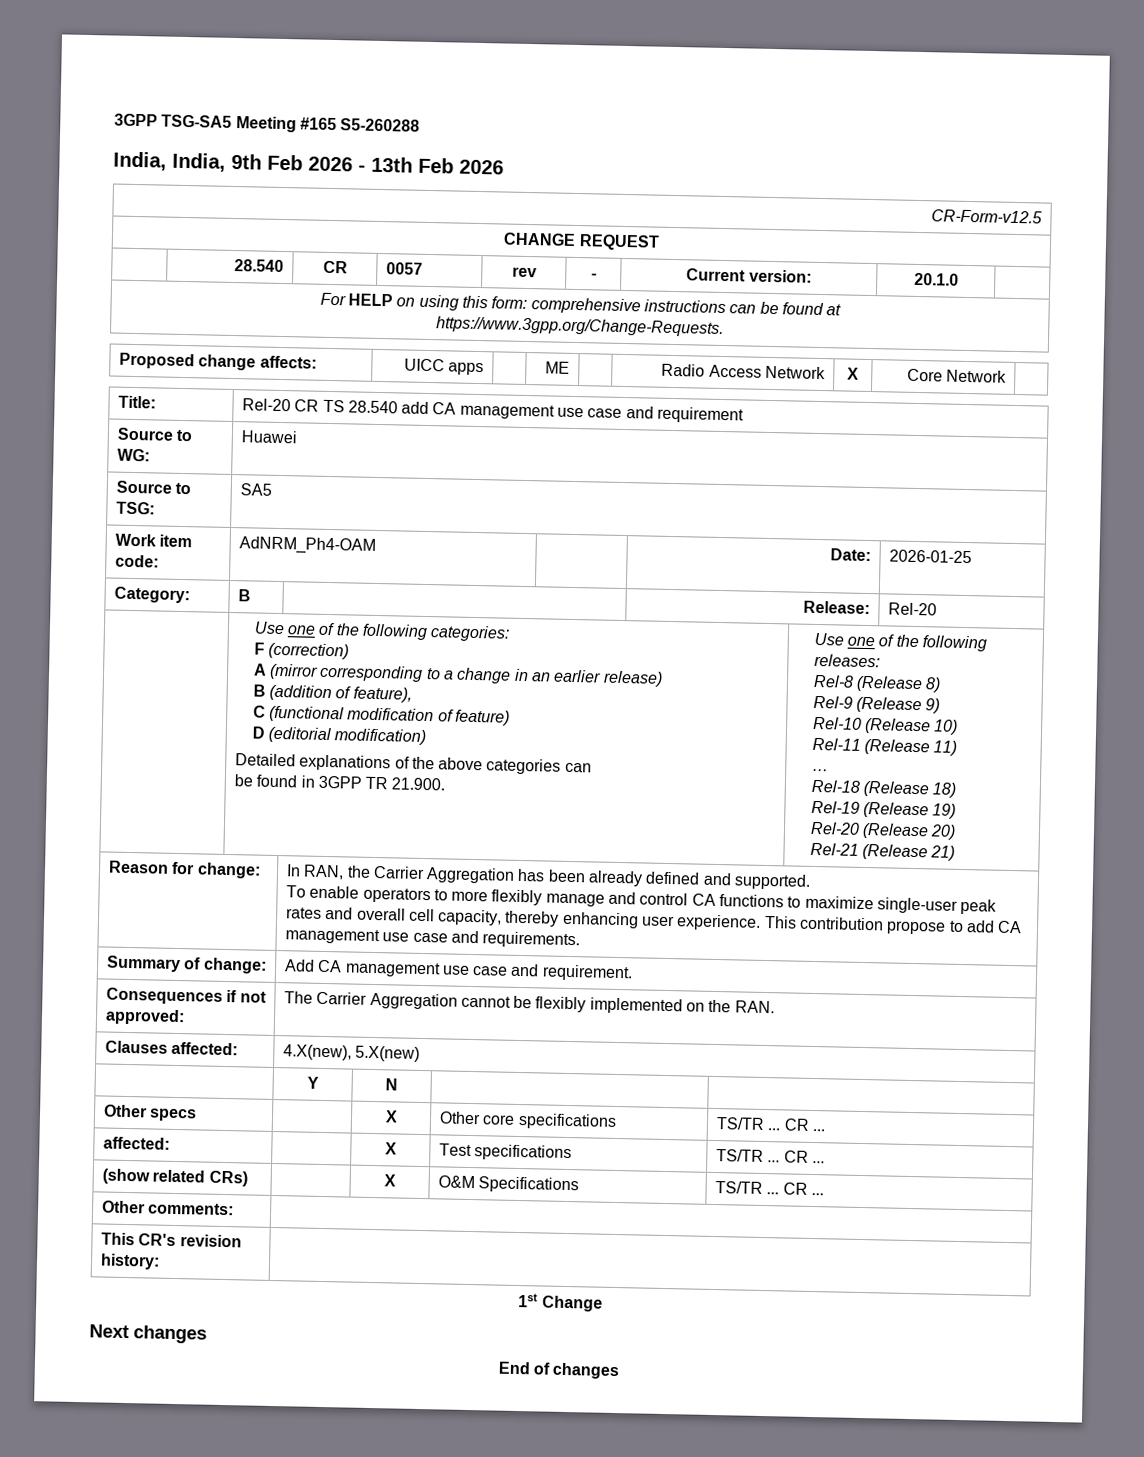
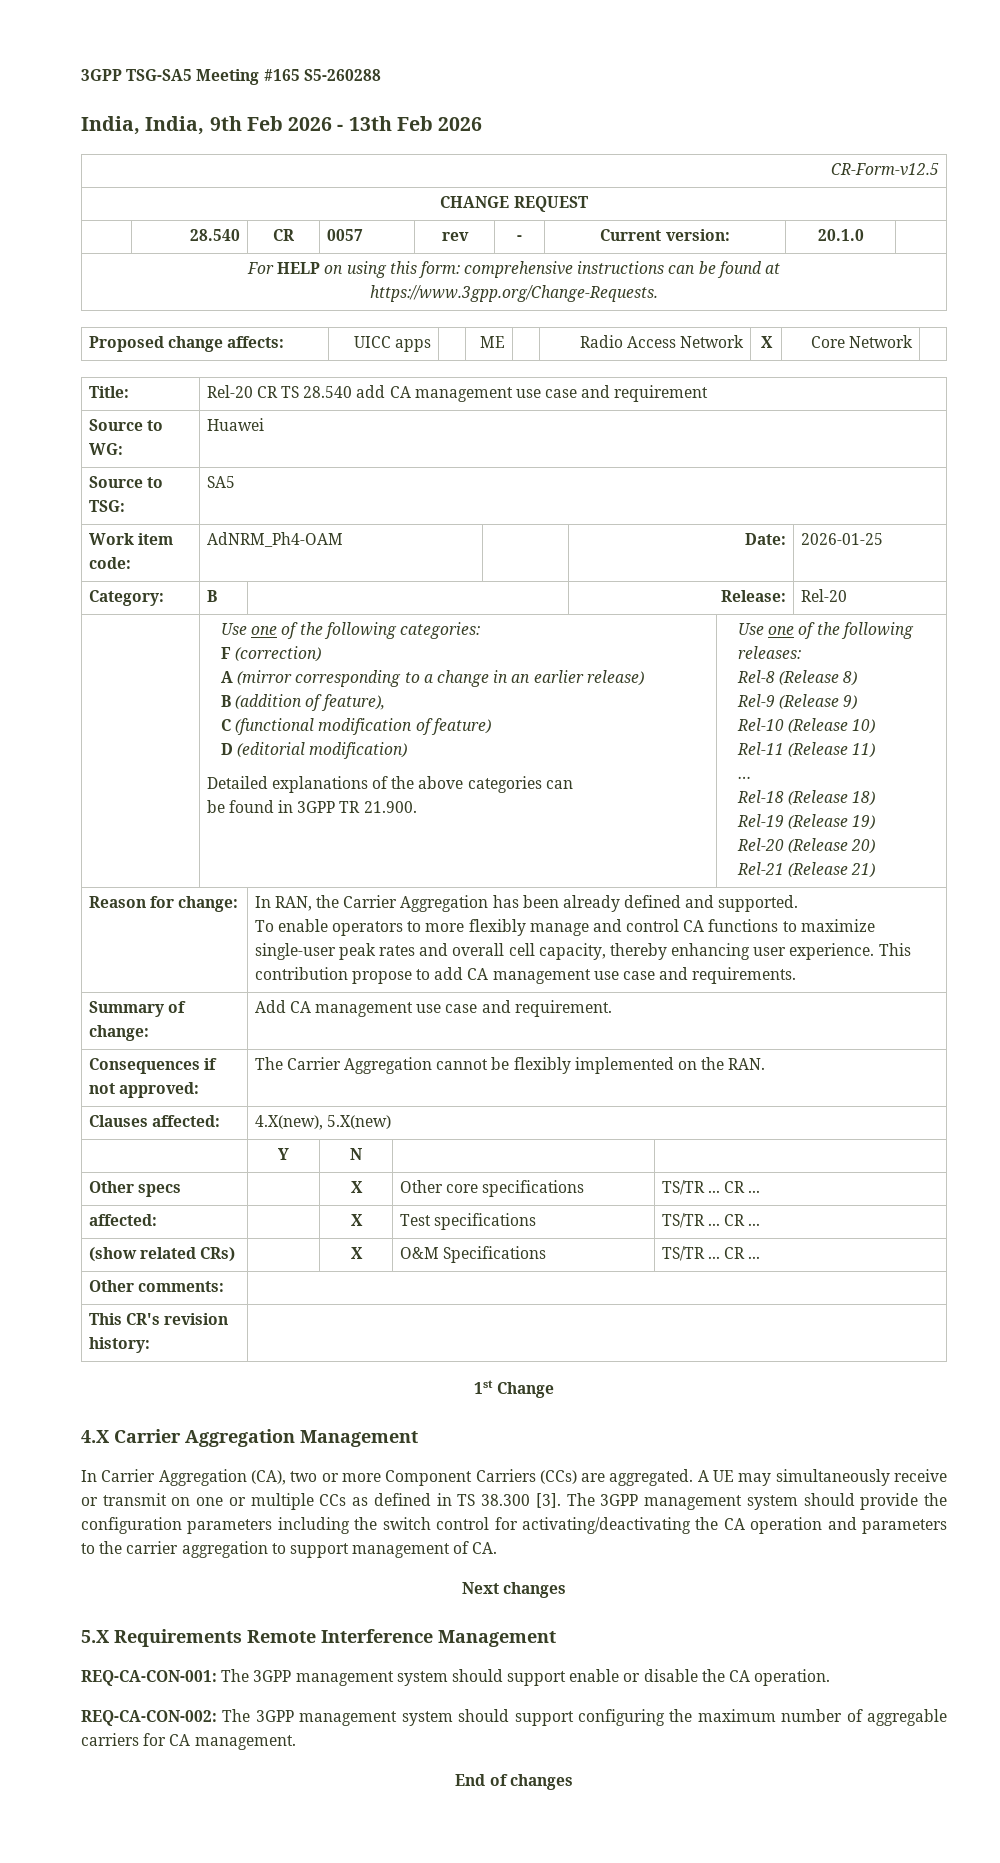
[89,1324,207,1344] Next changes -> [81,1429,418,1447] [81,1469,947,1486] [81,1493,947,1510] [81,1517,947,1534] [81,1541,498,1558] [461,1582,567,1598] [81,1629,556,1647] [81,1669,831,1686] [81,1709,947,1726] [81,1733,296,1750] 4.X Carrier Aggregation Management // In Carrier Aggregation (CA), two or more Component Carriers (CCs) are aggregated. A UE may simultaneously receive or transmit on one or multiple CCs as defined in TS 38.300 [3]. The 3GPP management system should provide the configuration parameters including the switch control for activating/deactivating the CA operation and parameters to the carrier aggregation to support management of CA. // Next changes // 5.X Requirements Remote Interference Management // REQ-CA-CON-001: The 3GPP management system should support enable or disable the CA operation. // REQ-CA-CON-002: The 3GPP management system should support configuring the maximum number of aggregable carriers for CA management.

